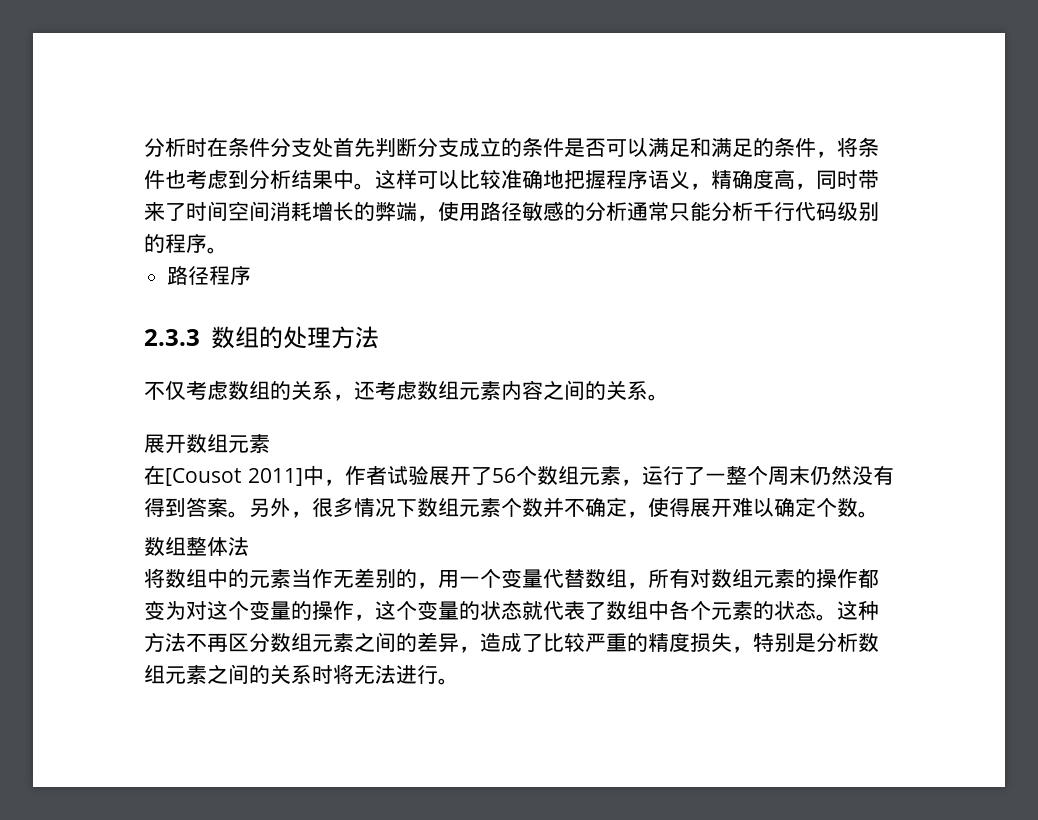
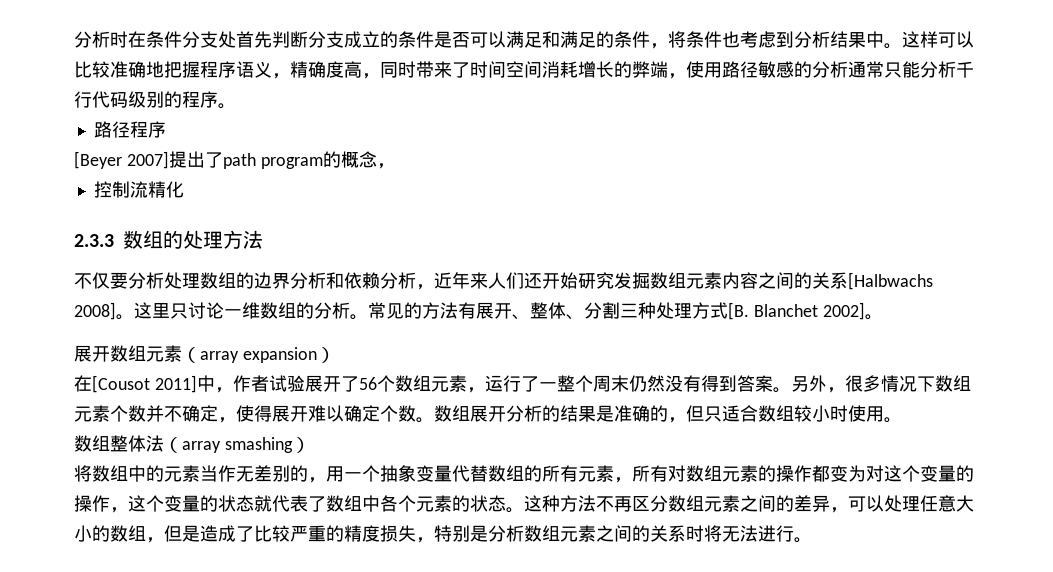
(252, 275) none -> [74,151,395,169] [93,181,184,198] // [Beyer 2007]提出了path program的概念， // 控制流精化
[186,380,417,401] 考虑数组的关系，还考虑 -> [110,272,650,290] 要分析处理数组的边界分析和依赖分析，近年来人们还开始研究发掘
(648, 390) none -> [848,272,933,290] [74,302,865,320] [Halbwachs 2008]。这里只讨论一维数组的分析。常见的方法有展开、整体、分割三种处理方式[B. Blanchet 2002]
(270, 444) none -> [182,347,335,363] （array expansion）
(879, 514) none -> [434,405,902,423] 数组展开分析的结果是准确的，但只适合数组较小时使用。
(249, 546) none -> [164,437,310,453] （array smashing）
(501, 578) none -> [380,465,416,482] 抽象
(627, 578) none -> [524,465,614,482] 的所有元素
(480, 649) none -> [848,495,974,512] [74,525,200,543] 可以处理任意大小的数组，但是

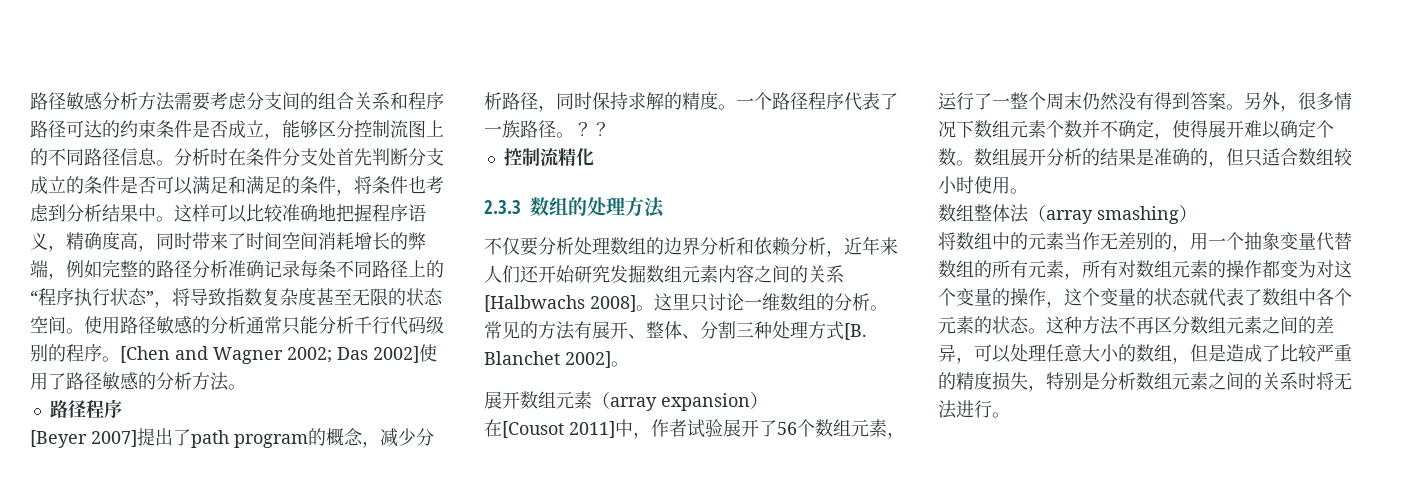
(74, 39) none -> [30,92,444,111] [30,120,444,140] [30,148,174,166] 路径敏感分析方法需要考虑分支间的组合关系和程序路径可达的约束条件是否成立，能够区分控制流图上的不同路径信息。
(686, 76) none -> [66,259,444,278] [30,288,443,308] [30,316,84,334] 例如完整的路径分析准确记录每条不同路径上的“程序执行状态”，将导致指数复杂度甚至无限的状态空间。
(236, 106) none -> [120,344,437,364] [30,372,246,391] [Chen and Wagner 2002; Das 2002]使用了路径敏感的分析方法。
(395, 166) none -> [380,428,434,447] [484,92,898,112] [484,120,610,138] 减少分析路径，同时保持求解的精度。一个路径程序代表了一族路径。？？

